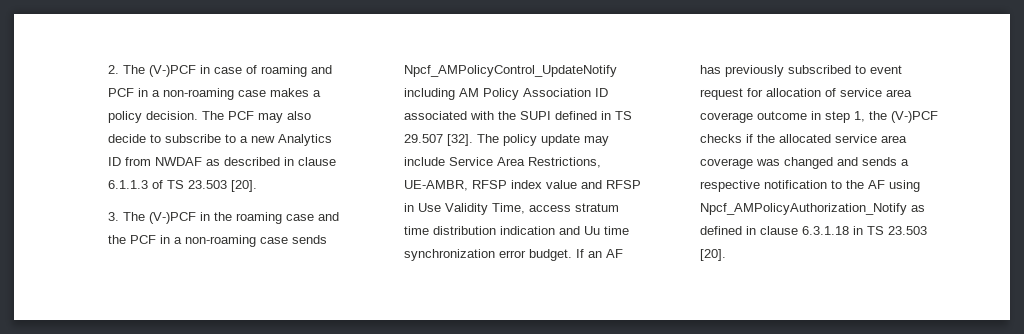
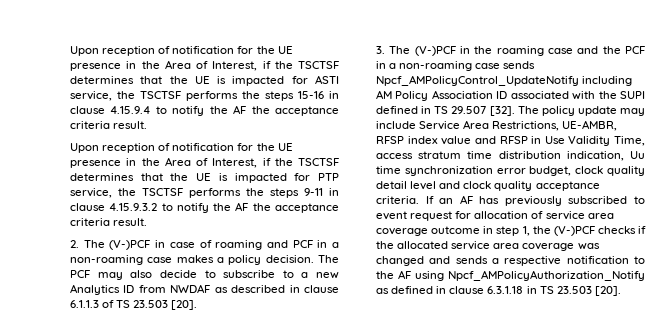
(107, 69) none -> [70,46,293,56] [70,60,339,71] [70,75,339,86] [70,91,340,101] [70,105,339,116] [70,121,148,129] [70,143,293,153] [70,157,339,168] [70,173,339,183] [70,188,340,198] [70,202,339,213] [70,218,148,226] Upon reception of notification for the UE presence in the Area of Interest, if the TSCTSF determines that the UE is impacted for ASTI service, the TSCTSF performs the steps 15-16 in clause 4.15.9.4 to notify the AF the acceptance criteria result. // Upon reception of notification for the UE presence in the Area of Interest, if the TSCTSF determines that the UE is impacted for PTP service, the TSCTSF performs the steps 9-11 in clause 4.15.9.3.2 to notify the AF the acceptance criteria result. //
[499,226,580,235] indication and -> [566,151,624,161] indication,
[528,249,572,261] budget. -> [529,166,645,176] [376,181,600,191] [376,196,420,204] budget, clock quality detail level and clock quality acceptance criteria.

